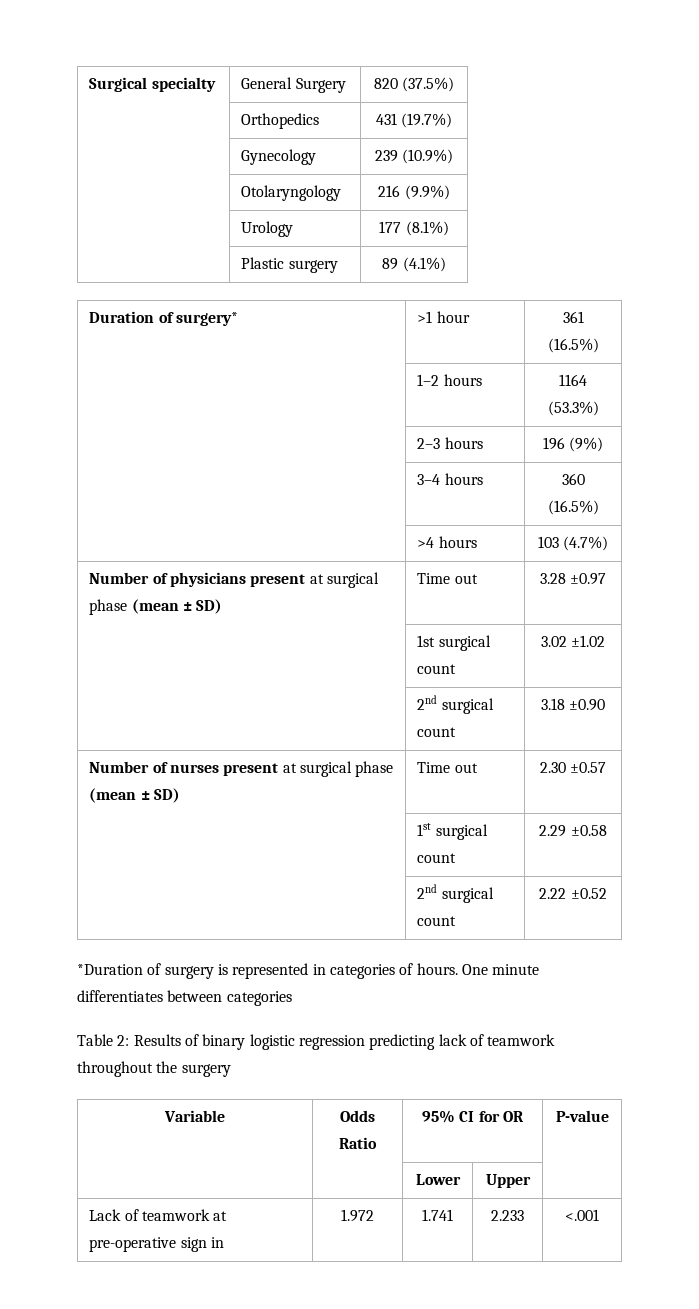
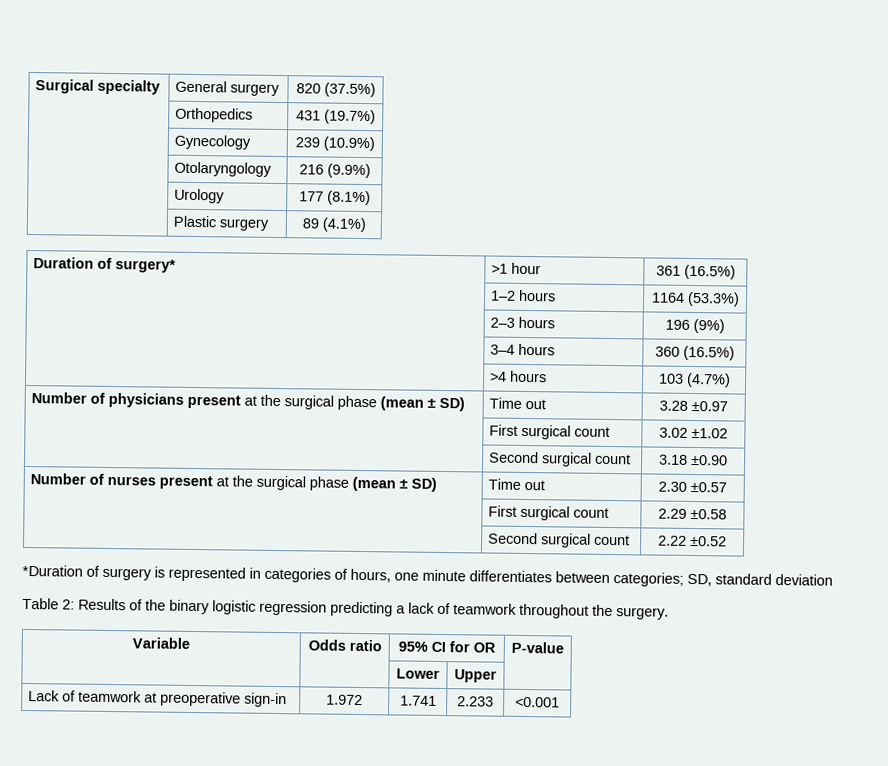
[295,78,346,93] Surgery -> [230,83,281,97] surgery
(324, 579) none -> [260,394,282,407] the
[417,635,436,647] 1st -> [489,424,519,436] First
[417,695,438,710] 2nd -> [489,451,540,464] Second
(297, 768) none -> [232,475,254,487] the
[417,823,432,836] 1st -> [488,505,518,517] First
[417,884,438,899] 2nd -> [488,532,539,545] Second
[416,963,488,975] hours. One -> [350,568,419,583] hours, one
[226,991,292,1006] categories -> [613,572,833,587] categories; SD, standard deviation
(199, 1040) none -> [145,599,166,611] the
(436, 1042) none -> [396,605,406,614] a
[181,1064,231,1077] surgery -> [616,607,669,620] surgery.
[339,1137,377,1149] Ratio -> [348,639,382,652] ratio
[89,1237,224,1252] pre-operative sign in -> [160,691,288,708] preoperative sign-in
[565,1209,599,1221] <.001 -> [515,696,560,708] <0.001

